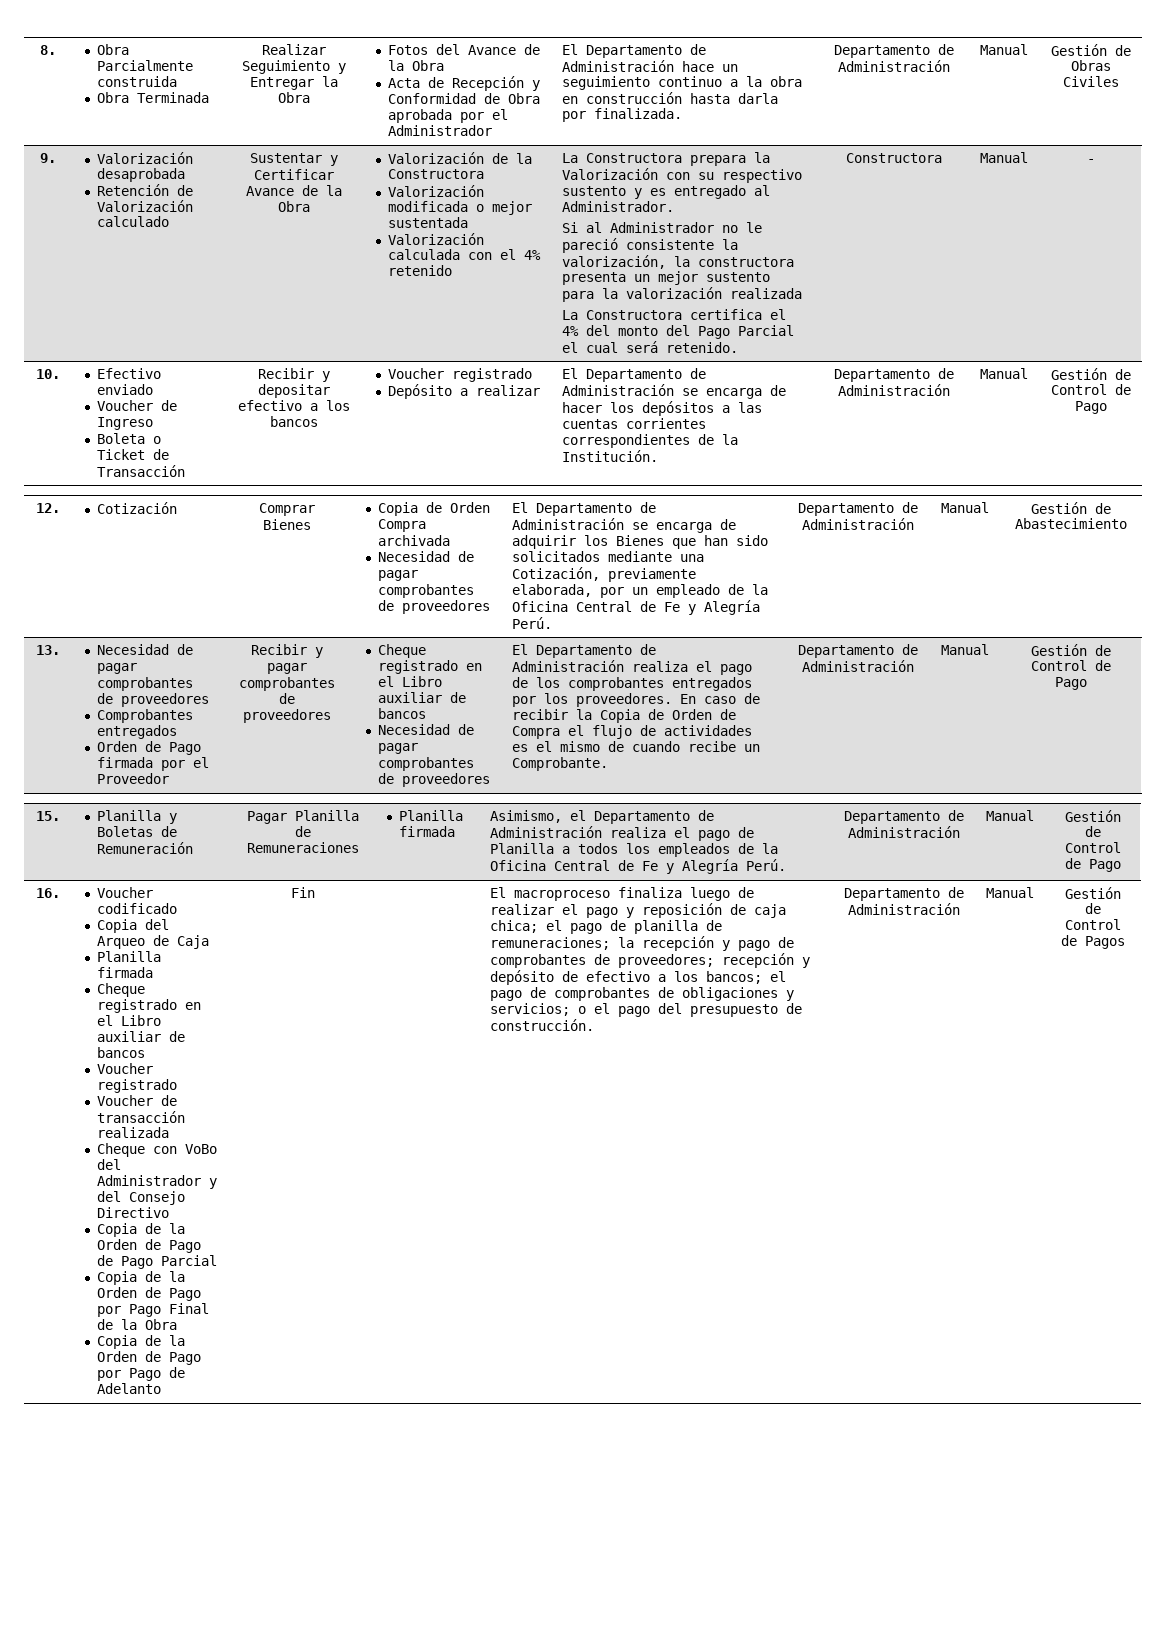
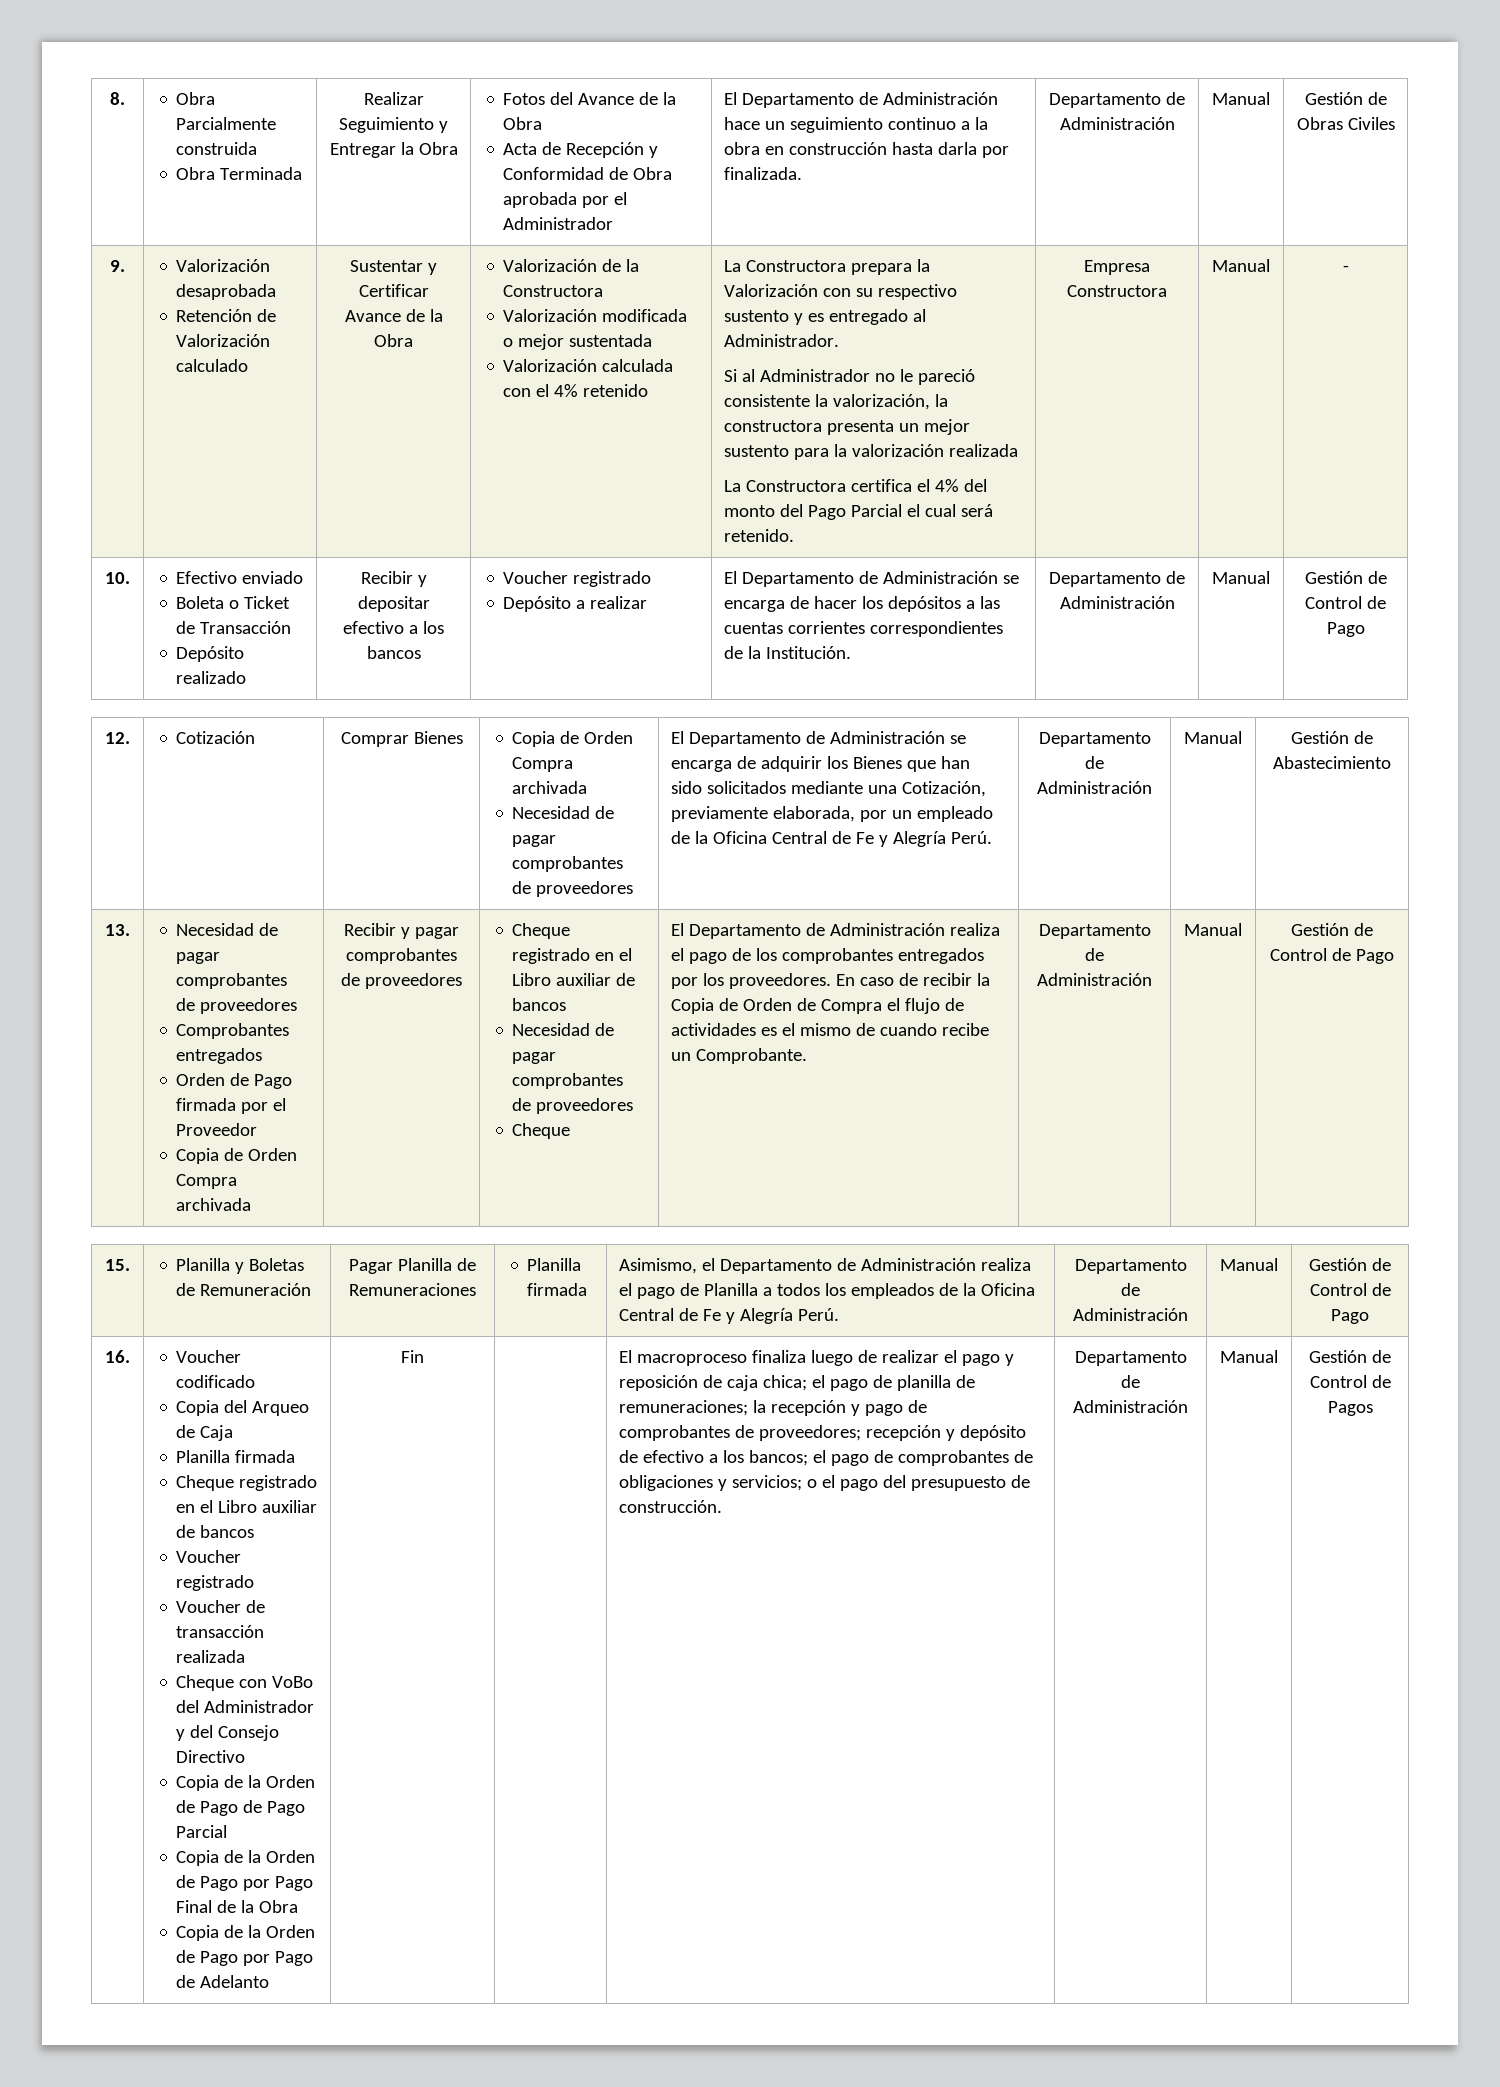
(739, 347) none -> [1084,260,1150,275] Empresa
[97,400,178,411] [97,417,154,430] // Voucher de Ingreso -> (304, 577) none
(186, 471) none -> [176,646,245,662] [176,671,247,684] // Depósito realizado
(170, 778) none -> [176,1148,298,1164] [176,1174,238,1189] [176,1198,252,1211] // Copia de Orden Compra archivada
(491, 780) none -> [512,1123,571,1139] // Cheque

